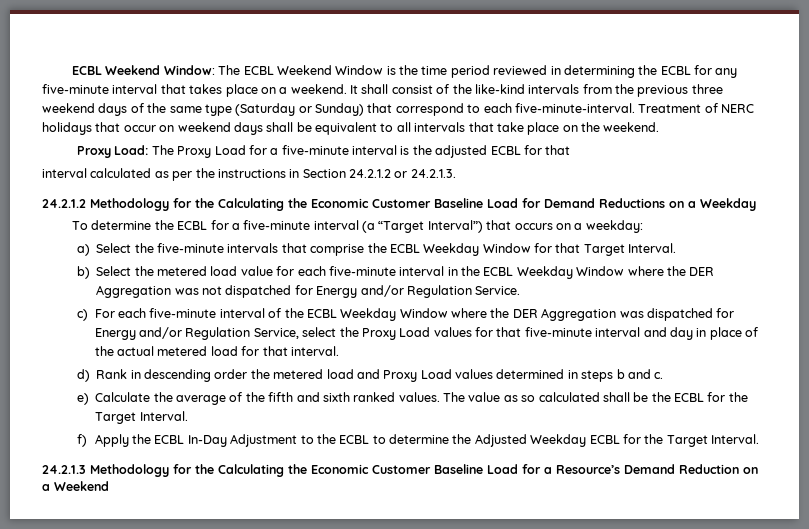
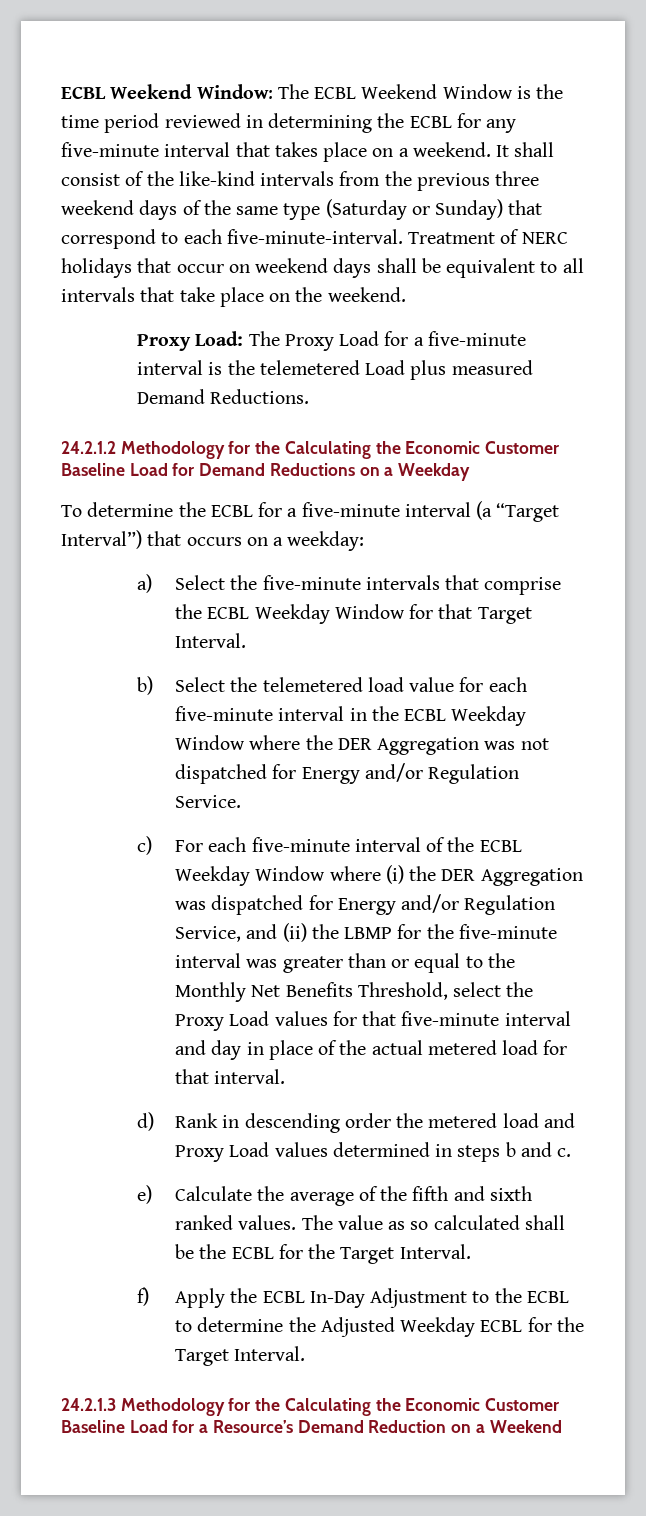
[435,145,571,158] [42,168,456,181] adjusted ECBL for that // interval calculated as per the instructions in Section 24.2.1.2 or 24.2.1.3. -> [259,360,533,380] [136,389,310,404] telemetered Load plus measured Demand Reductions.
[157,266,208,276] metered -> [262,677,363,692] telemetered
(488, 313) none -> [385,865,404,884] (i)
(299, 333) none -> [246,923,557,942] [174,953,515,973] [174,982,448,1002] and (ii) the LBMP for the five-minute interval was greater than or equal to the Monthly Net Benefits Threshold,

